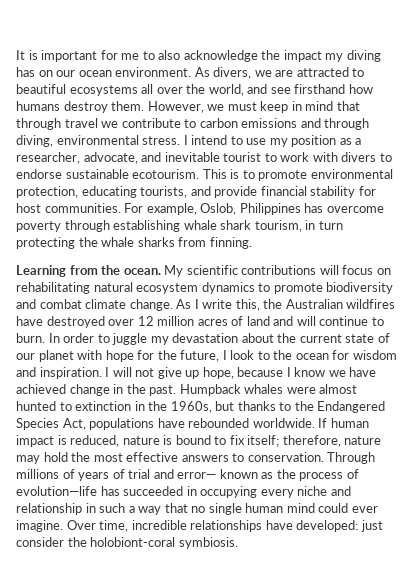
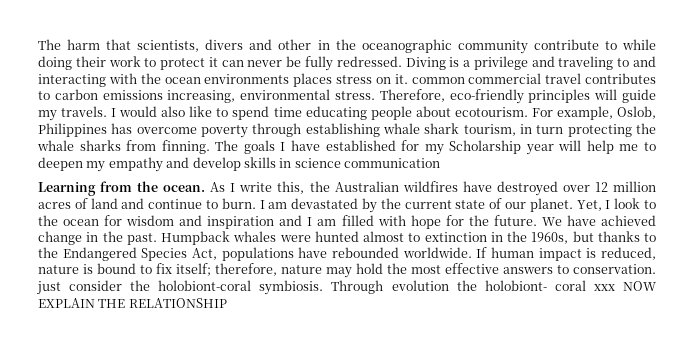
[16,50,381,62] [16,67,365,79] [16,84,373,96] [16,101,360,113] [16,118,370,130] [16,135,362,147] [16,152,392,164] [16,169,393,181] [16,186,376,198] [16,203,121,213] It is important for me to also acknowledge the impact my diving has on our ocean environment. As divers, we are attracted to beautiful ecosystems all over the world, and see firsthand how humans destroy them. However, we must keep in mind that through travel we contribute to carbon emissions and through diving, environmental stress. I intend to use my position as a researcher, advocate, and inevitable tourist to work with divers to endorse sustainable ecotourism. This is to promote environmental protection, educating tourists, and provide financial stability for host communities. -> [38,39,657,54] [38,56,656,71] [38,73,656,87] [38,89,656,104] [38,106,528,121] The harm that scientists, divers and other in the oceanographic community contribute to while doing their work to protect it can never be fully redressed. Diving is a privilege and traveling to and interacting with the ocean environments places stress on it. common commercial travel contributes to carbon emissions increasing, environmental stress. Therefore, eco-friendly principles will guide my travels. I would also like to spend time educating people about ecotourism.
[16,265,391,277] [16,282,394,294] [16,299,173,311] // Learning from the ocean. My scientific contributions will focus on rehabilitating natural ecosystem dynamics to promote biodiversity and combat climate change. -> [215,140,656,155] [38,157,440,172] [38,181,206,196] The goals I have established for my Scholarship year will help me to deepen my empathy and develop skills in science communication // Learning from the ocean.
[296,316,316,326] will -> (145, 203) none
[48,333,274,345] In order to juggle my devastation about -> [259,198,378,213] I am devastated by
[38,350,220,362] planet with hope for the future, -> [529,198,602,212] planet. Yet,
[39,367,346,379] inspiration. I will not give up hope, because I know we -> [207,215,562,229] inspiration and I am filled with hope for the future. We
[319,384,358,394] [16,401,56,411] almost hunted -> [314,231,404,242] hunted almost
[327,452,376,464] [16,469,359,481] [16,486,351,498] [16,503,378,515] [16,520,359,532] Through millions of years of trial and error— known as the process of evolution—life has succeeded in occupying every niche and relationship in such a way that no single human mind could ever imagine. Over time, incredible relationships have developed: -> (656, 269) none
(238, 543) none -> [331,280,657,294] [38,298,227,308] Through evolution the holobiont- coral xxx NOW EXPLAIN THE RELATIONSHIP

